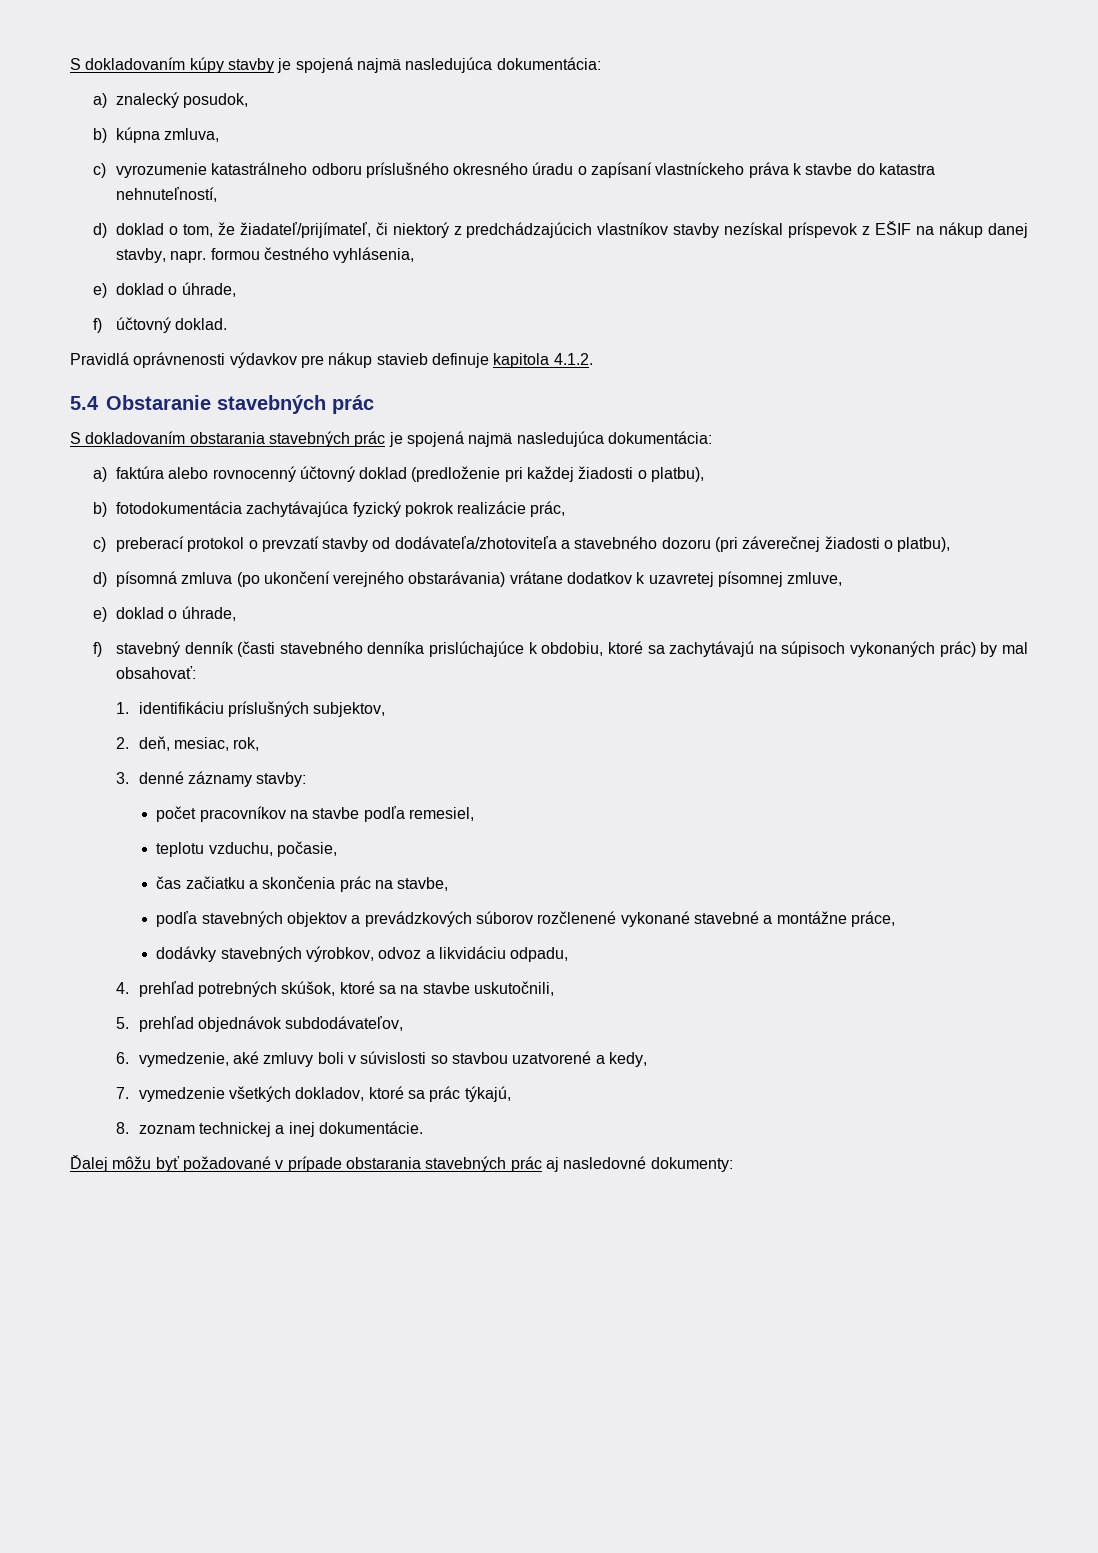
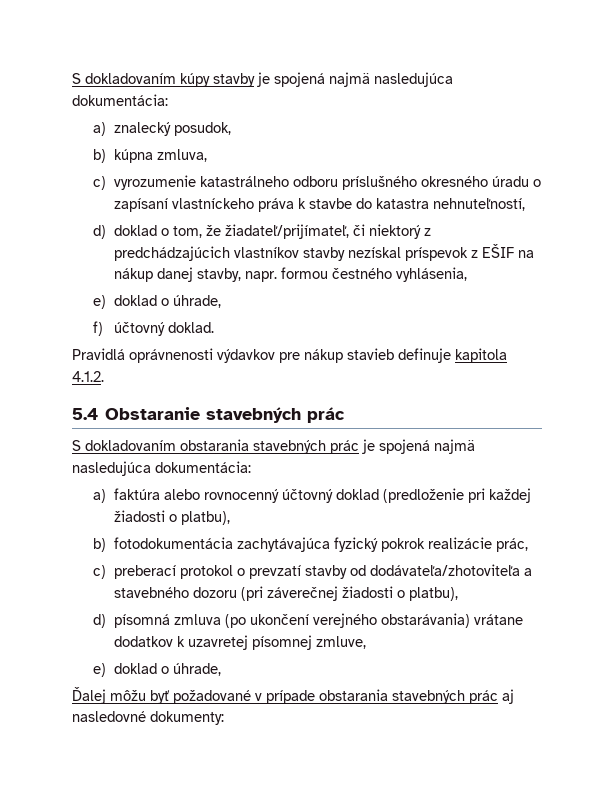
[92,641,1029,657] [115,666,196,679] [115,701,386,717] [115,736,260,751] [115,771,307,787] [156,806,475,822] [156,841,338,857] [156,876,449,892] [156,911,895,927] [156,946,569,962] [115,981,555,997] [115,1016,404,1032] [115,1051,648,1067] [115,1086,511,1102] [115,1121,424,1137] // f) stavebný denník (časti stavebného denníka prislúchajúce k obdobiu, ktoré sa zachytávajú na súpisoch vykonaných prác) by mal obsahovať: // 1. identifikáciu príslušných subjektov, // 2. deň, mesiac, rok, // 3. denné záznamy stavby: // počet pracovníkov na stavbe podľa remesiel, // teplotu vzduchu, počasie, // čas začiatku a skončenia prác na stavbe, // podľa stavebných objektov a prevádzkových súborov rozčlenené vykonané stavebné a montážne práce, // dodávky stavebných výrobkov, odvoz a likvidáciu odpadu, // 4. prehľad potrebných skúšok, ktoré sa na stavbe uskutočnili, // 5. prehľad objednávok subdodávateľov, // 6. vymedzenie, aké zmluvy boli v súvislosti so stavbou uzatvorené a kedy, // 7. vymedzenie všetkých dokladov, ktoré sa prác týkajú, // 8. zoznam technickej a inej dokumentácie. -> (221, 669) none

